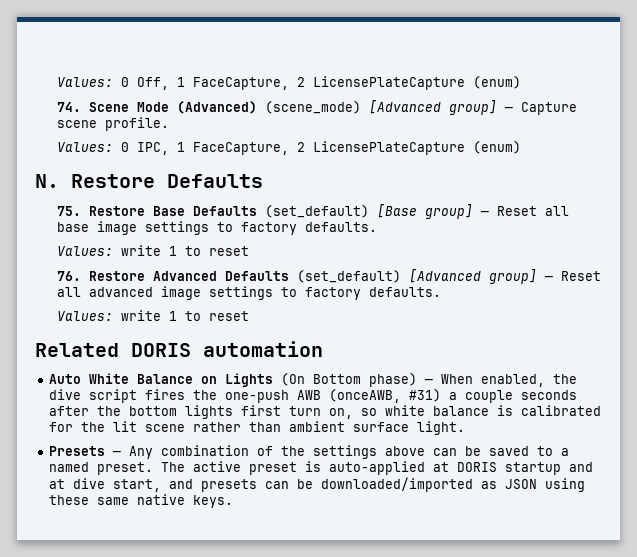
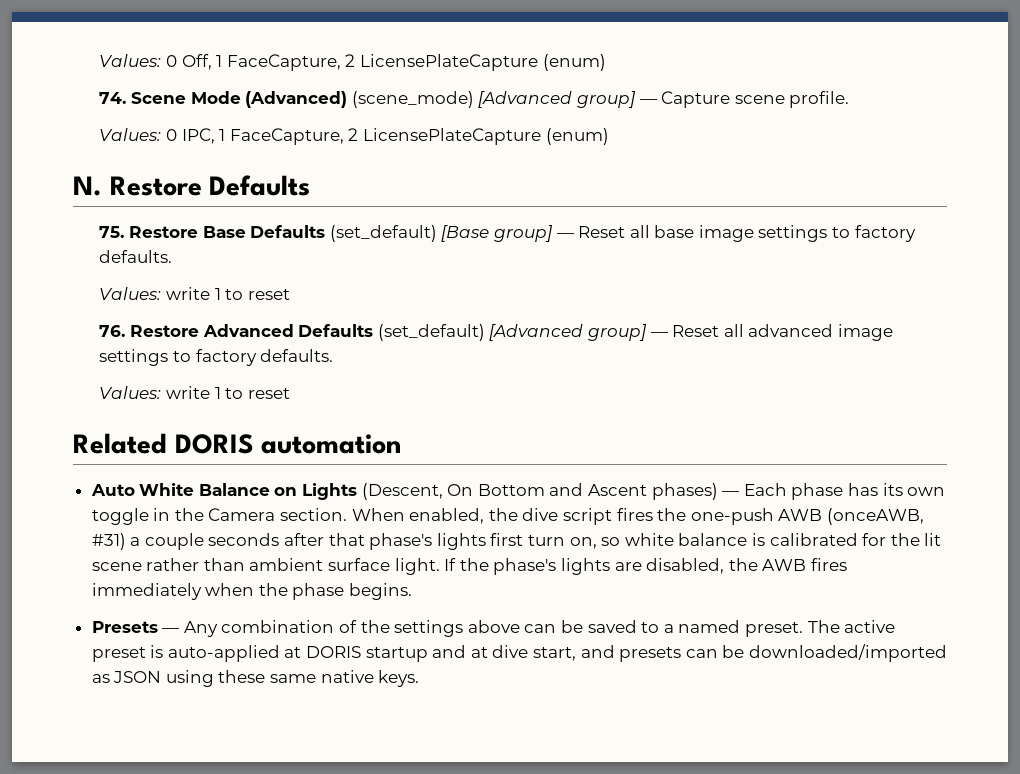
[280,373,433,387] (On Bottom phase) — -> [361,483,946,500] [91,508,348,525] (Descent, On Bottom and Ascent phases) — Each phase has its own toggle in the Camera section.
[96,406,177,416] the bottom -> [328,533,433,550] that phase's
(465, 428) none -> [444,558,847,575] [91,583,413,600] If the phase's lights are disabled, the AWB fires immediately when the phase begins.

